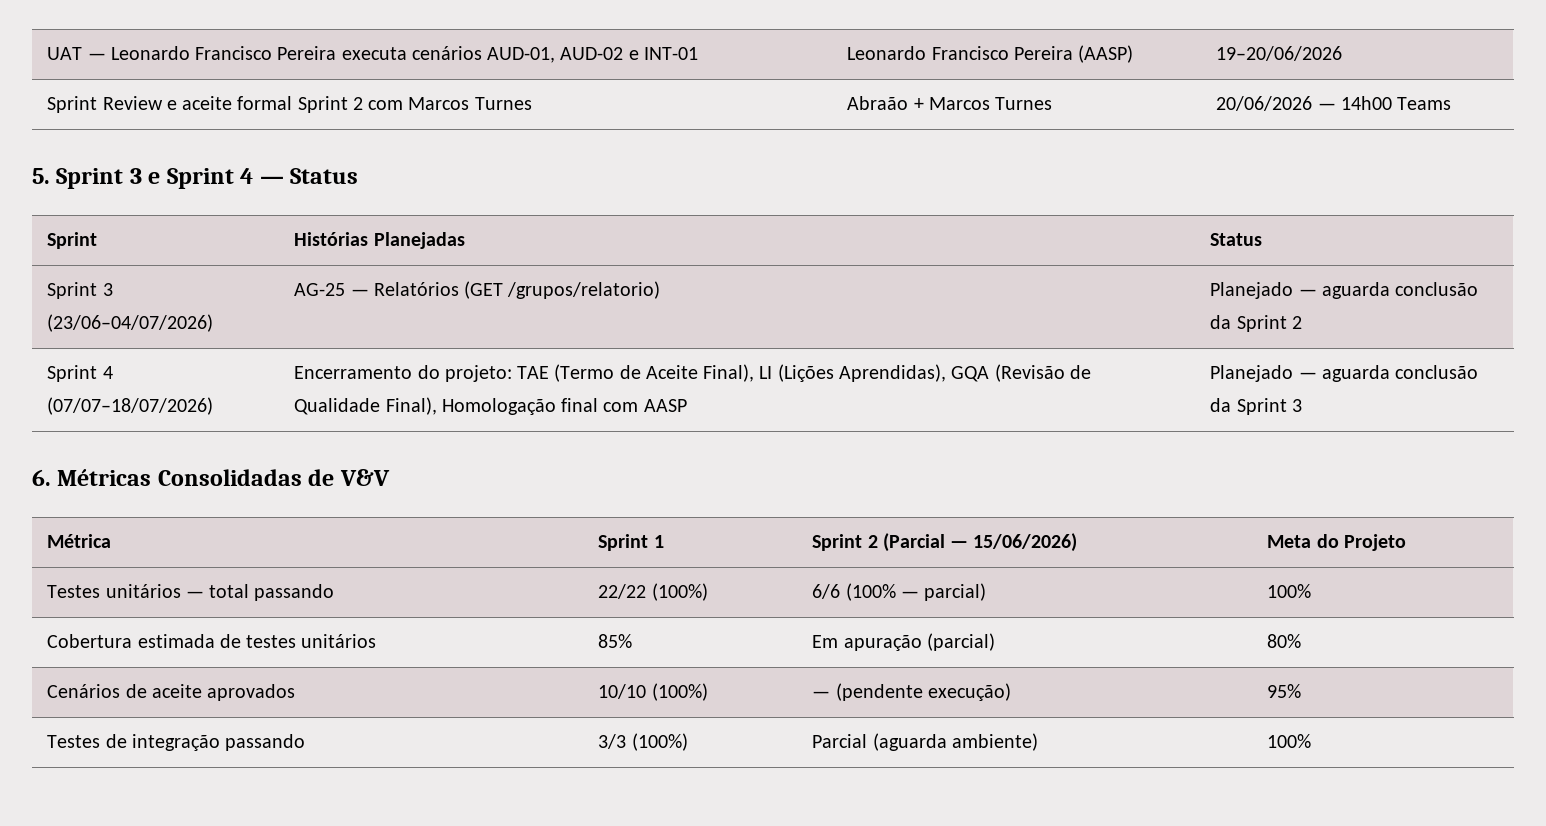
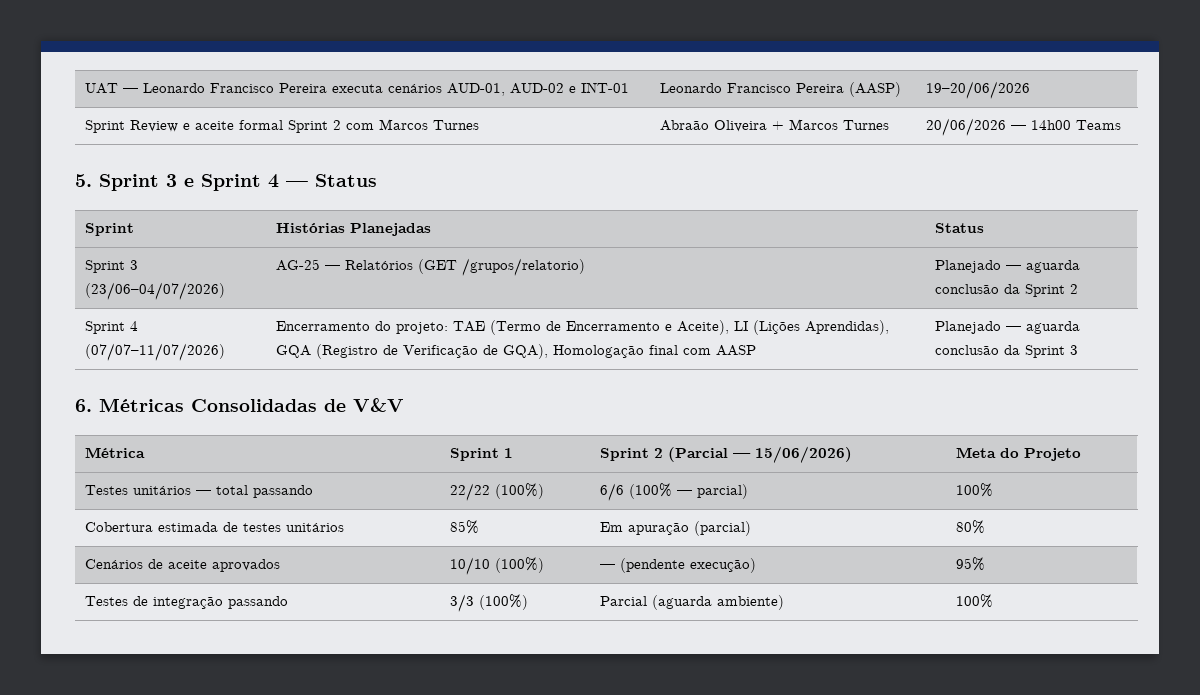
(909, 103) none -> [714,120,768,132] Oliveira
[47,397,214,415] (07/07–18/07/2026) -> [85,343,226,361] (07/07–11/07/2026)
[645,364,755,382] Aceite Final), -> [566,320,730,335] Encerramento e Aceite),
[994,364,1091,382] [294,397,437,415] (Revisão de Qualidade Final), -> [316,344,549,359] (Registro de Verificação de GQA),

